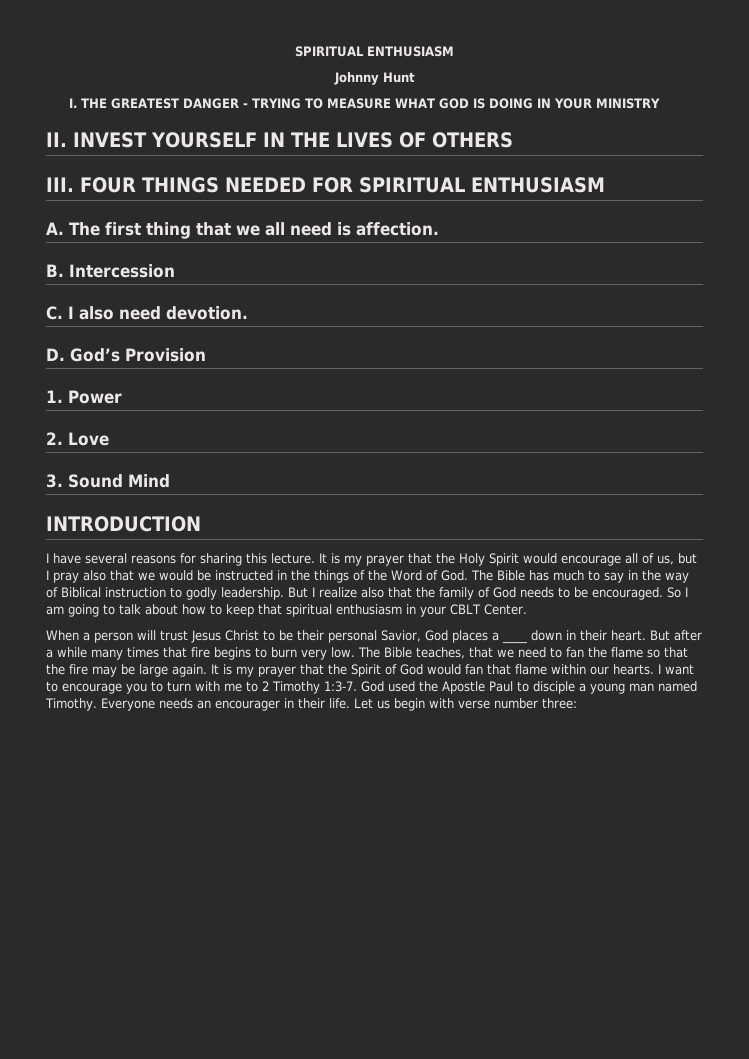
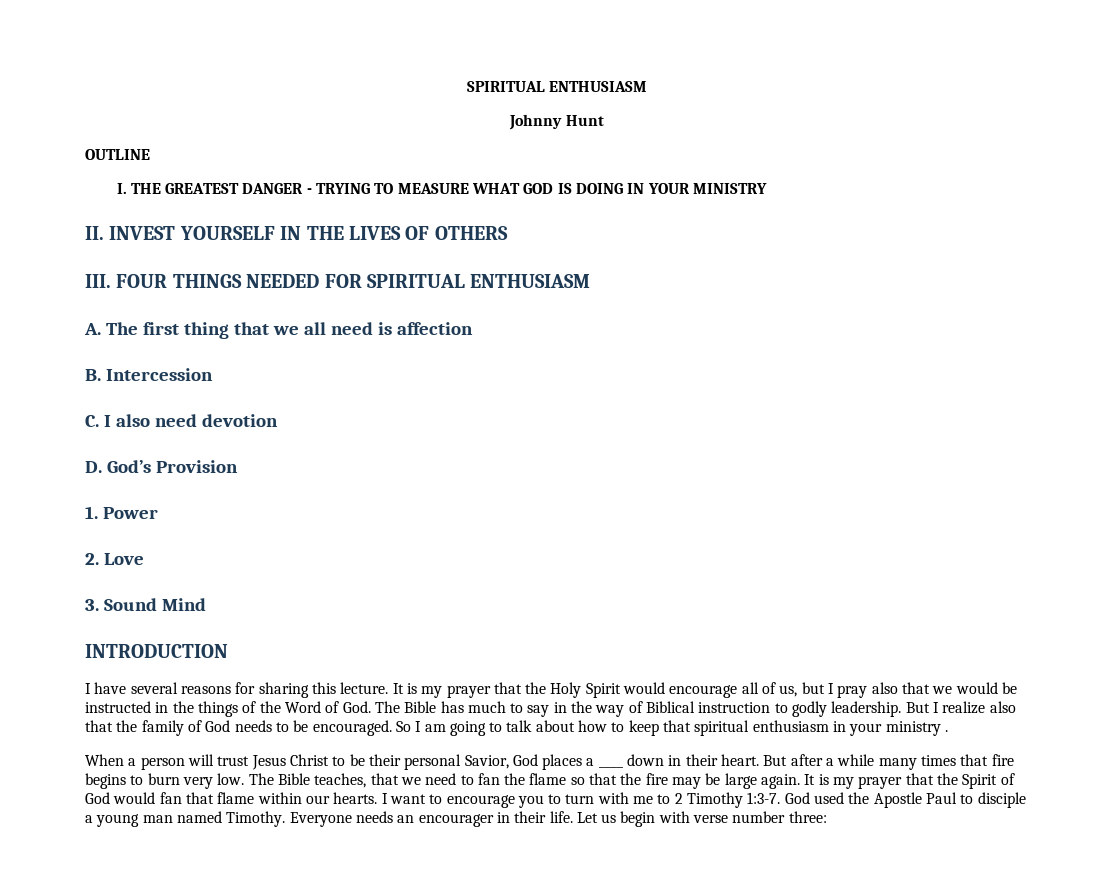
(415, 77) none -> [85,149,150,160] // OUTLINE
[356,222,439,236] affection. -> [396,322,473,335] affection
[166,306,248,320] devotion. -> [201,414,278,427] devotion
[450,604,527,615] CBLT Center. -> [885,721,949,736] ministry .

